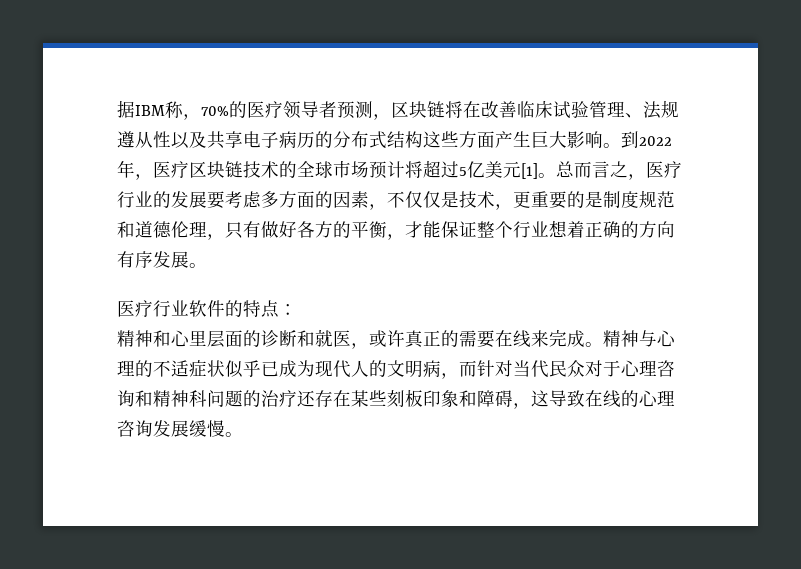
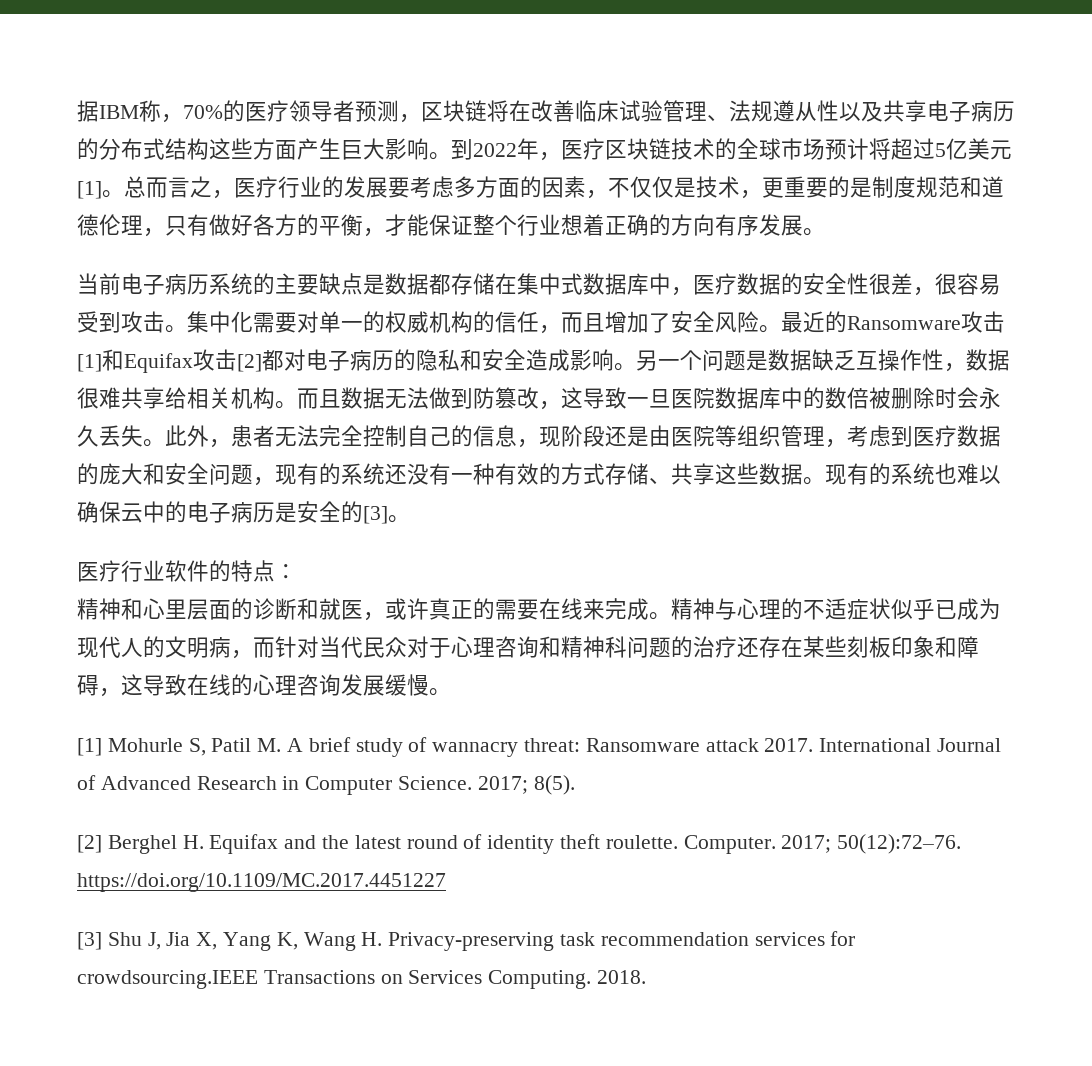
(207, 265) none -> [77,273,1001,296] [77,311,1005,334] [77,349,1010,373] [77,387,1001,410] [77,425,1001,448] [77,463,1001,486] [77,501,410,524] // 当前电子病历系统的主要缺点是数据都存储在集中式数据库中，医疗数据的安全性很差，很容易受到攻击。集中化需要对单一的权威机构的信任，而且增加了安全风险。最近的Ransomware攻击[1]和Equifax攻击[2]都对电子病历的隐私和安全造成影响。另一个问题是数据缺乏互操作性，数据很难共享给相关机构。而且数据无法做到防篡改，这导致一旦医院数据库中的数倍被删除时会永久丢失。此外，患者无法完全控制自己的信息，现阶段还是由医院等组织管理，考虑到医疗数据的庞大和安全问题，现有的系统还没有一种有效的方式存储、共享这些数据。现有的系统也难以确保云中的电子病历是安全的[3]。
(243, 434) none -> [77,737,1002,757] [77,775,575,795] [77,834,962,854] [77,873,446,892] [77,931,856,951] [77,970,647,989] // [1] Mohurle S, Patil M. A brief study of wannacry threat: Ransomware attack 2017. International Journal of Advanced Research in Computer Science. 2017; 8(5). // [2] Berghel H. Equifax and the latest round of identity theft roulette. Computer. 2017; 50(12):72–76. https://doi.org/10.1109/MC.2017.4451227 // [3] Shu J, Jia X, Yang K, Wang H. Privacy-preserving task recommendation services for crowdsourcing.IEEE Transactions on Services Computing. 2018.

